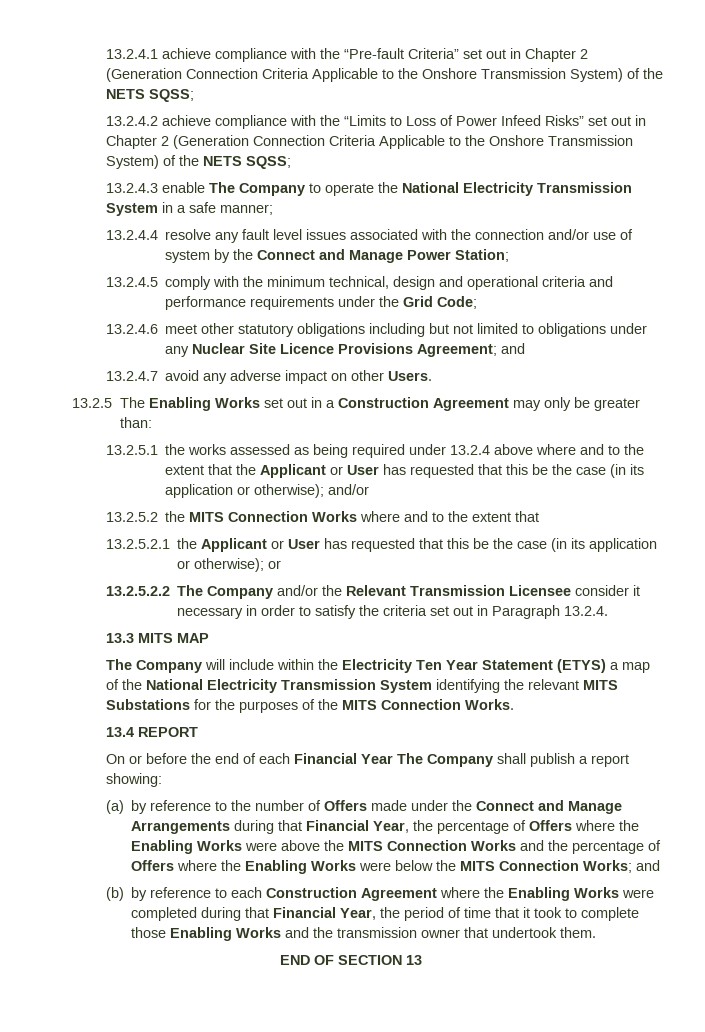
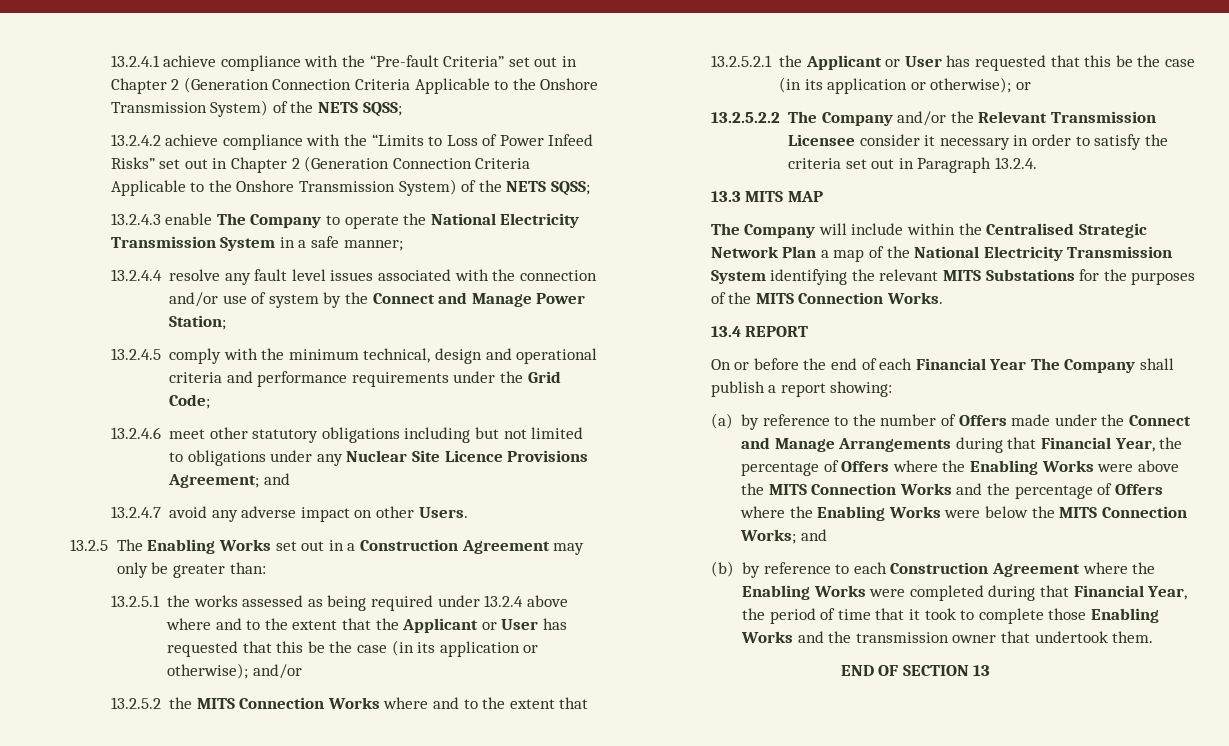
[341,659,606,673] Electricity Ten Year Statement (ETYS) -> [986,223,1147,238] [710,246,817,258] Centralised Strategic Network Plan

